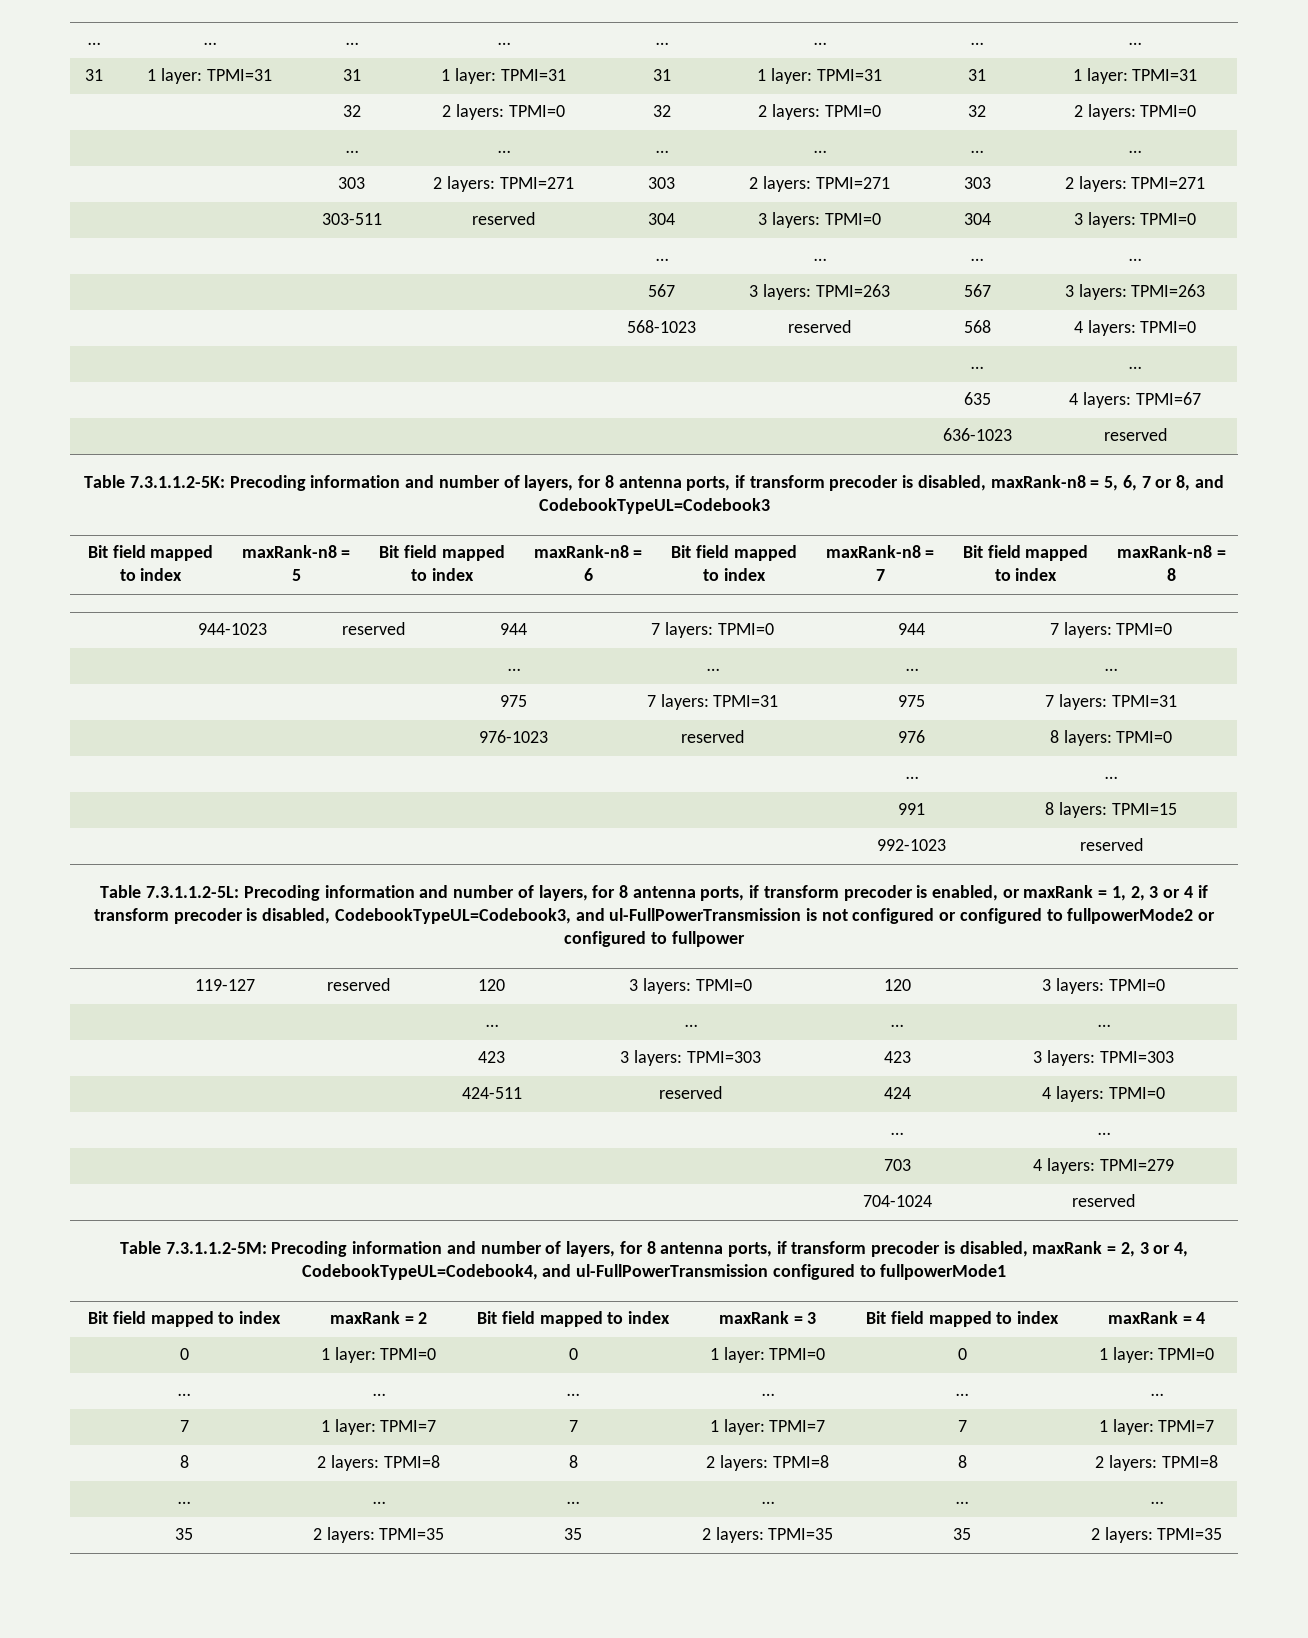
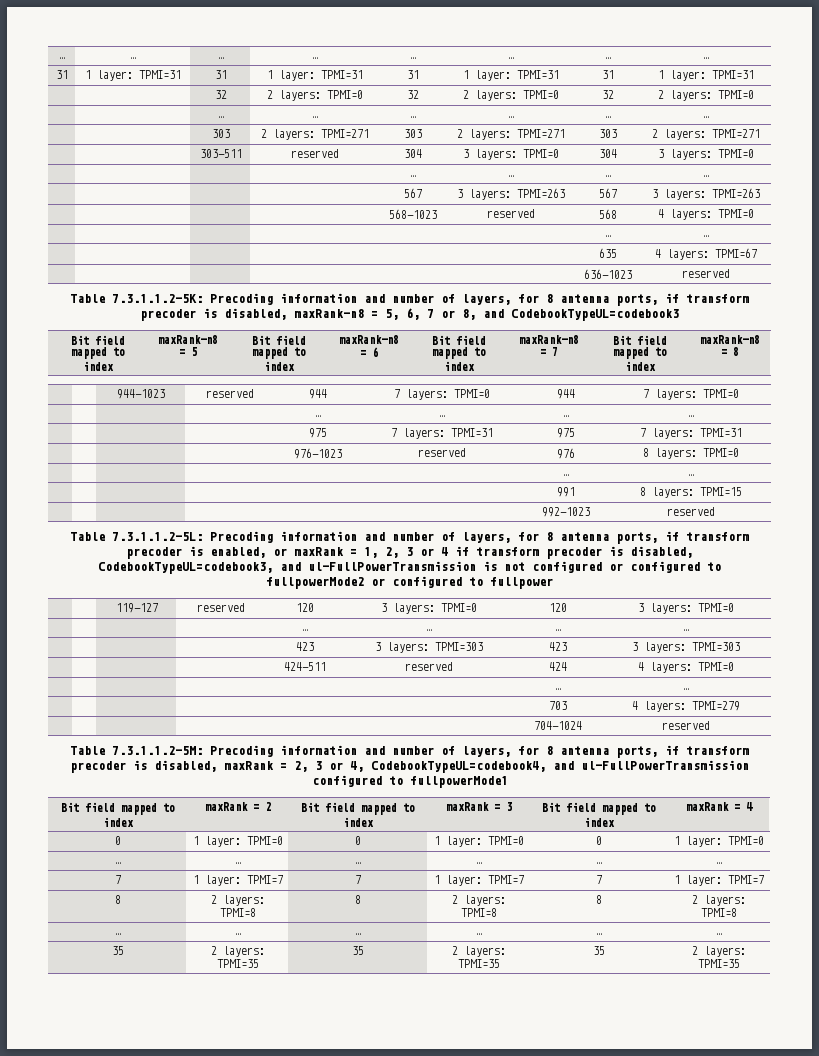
[538,498,770,514] CodebookTypeUL=Codebook3 -> [511,309,679,321] CodebookTypeUL=codebook3
[334,908,571,924] CodebookTypeUL=Codebook3, -> [98,562,273,574] CodebookTypeUL=codebook3,
[301,1264,538,1280] CodebookTypeUL=Codebook4, -> [371,761,546,773] CodebookTypeUL=codebook4,

